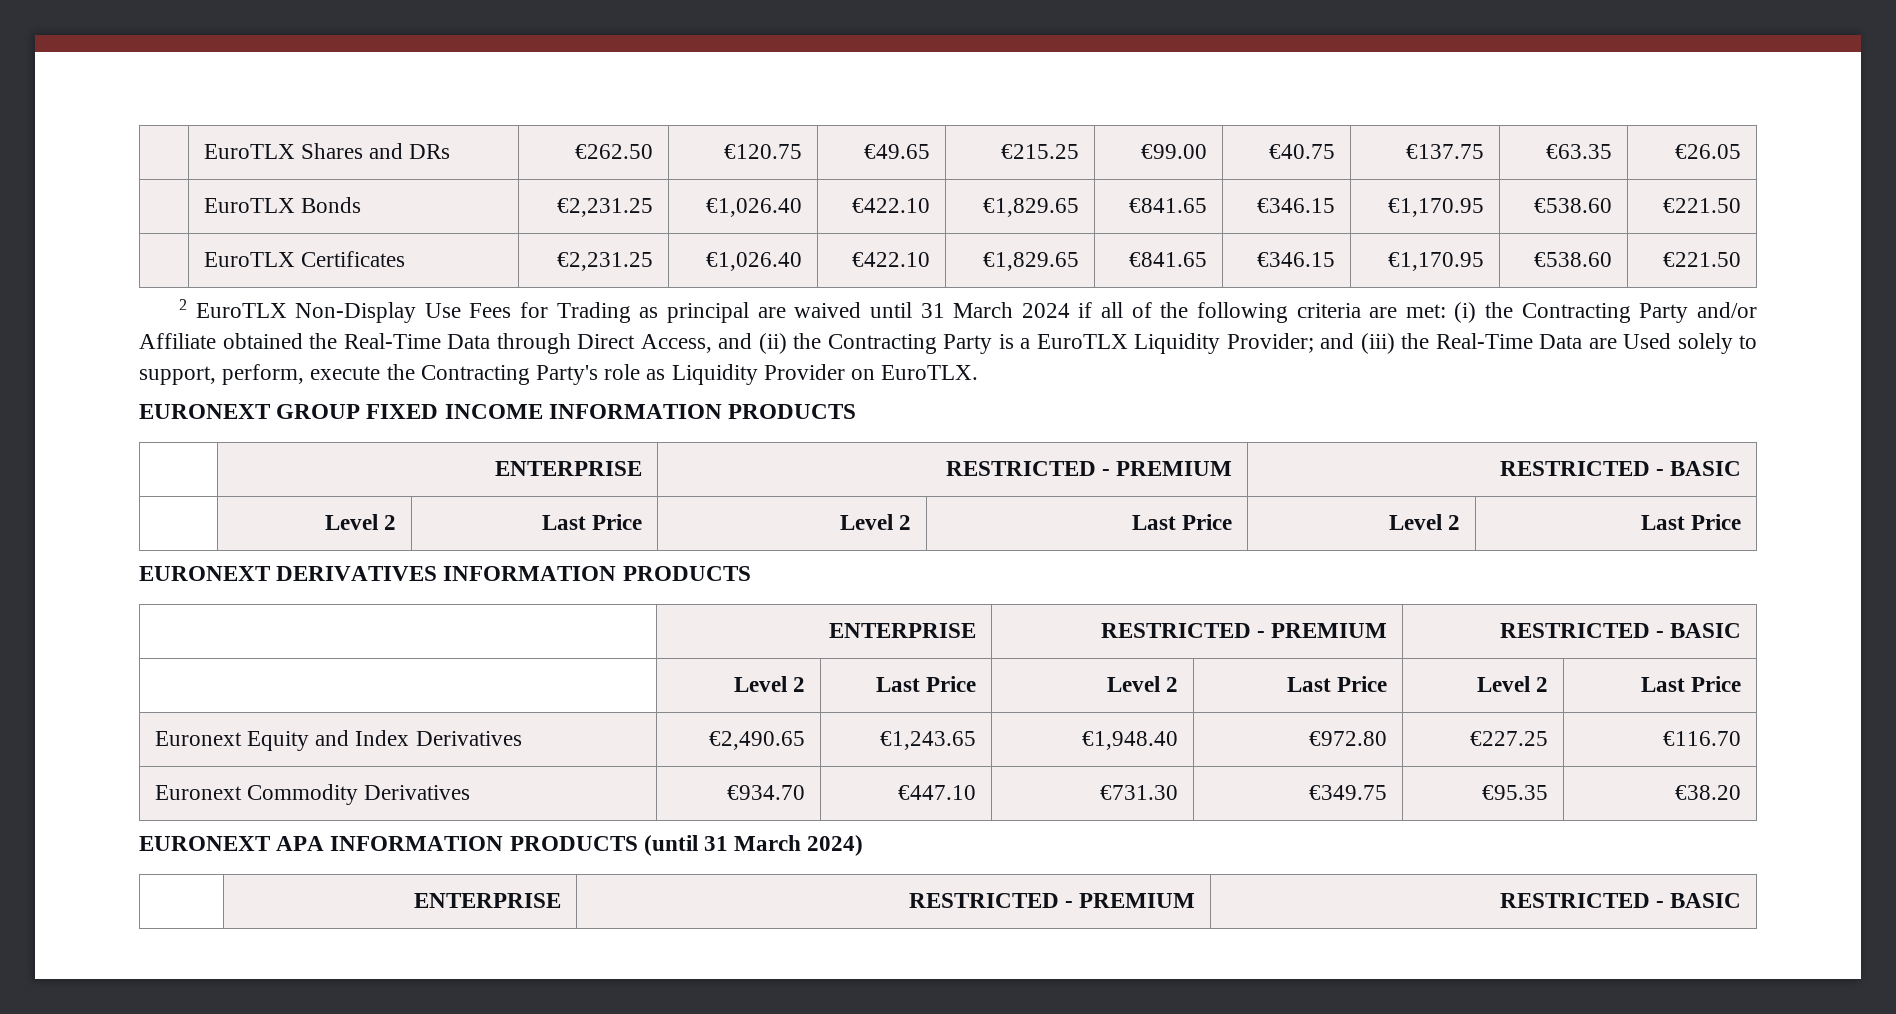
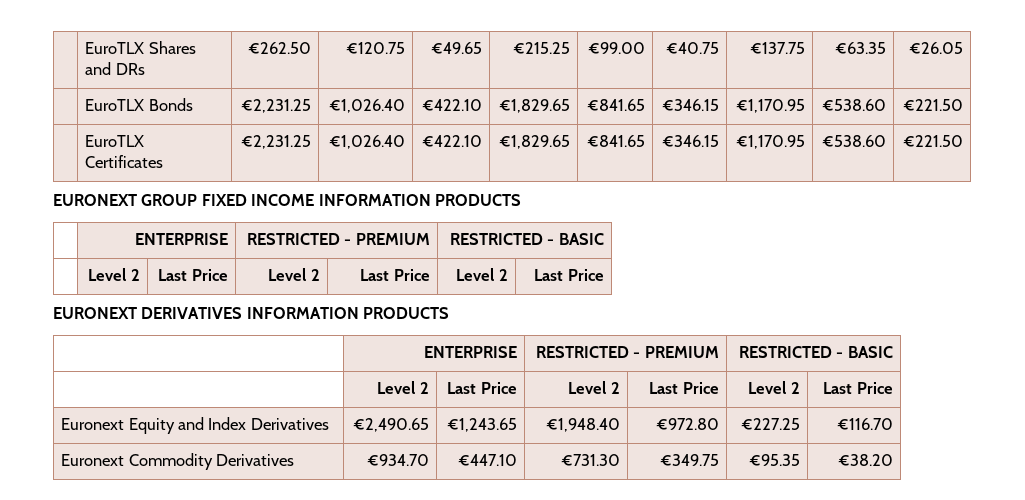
[178,299,1757,323] [139,333,1757,354] [139,364,979,385] // 2 EuroTLX Non-Display Use Fees for Trading as principal are waived until 31 March 2024 if all of the following criteria are met: (i) the Contracting Party and/or Affiliate obtained the Real-Time Data through Direct Access, and (ii) the Contracting Party is a EuroTLX Liquidity Provider; and (iii) the Real-Time Data are Used solely to support, perform, execute the Contracting Party's role as Liquidity Provider on EuroTLX. -> (963, 141) none
[139,835,864,856] [414,893,562,908] [908,893,1196,908] [1499,893,1742,908] // EURONEXT APA INFORMATION PRODUCTS (until 31 March 2024) // | ENTERPRISE | RESTRICTED - PREMIUM | RESTRICTED - BASIC -> (893, 460) none

